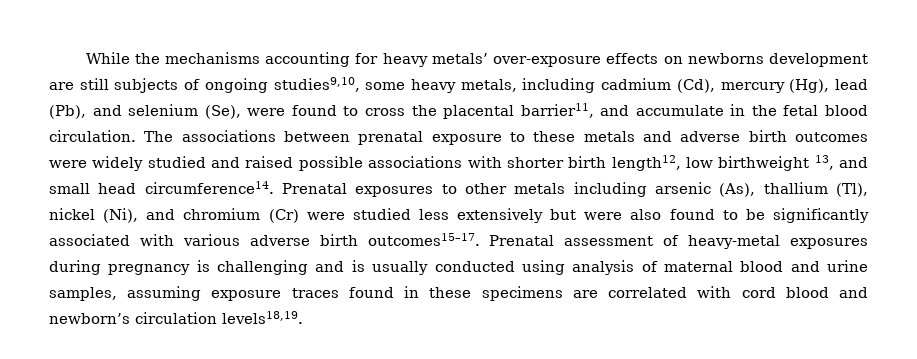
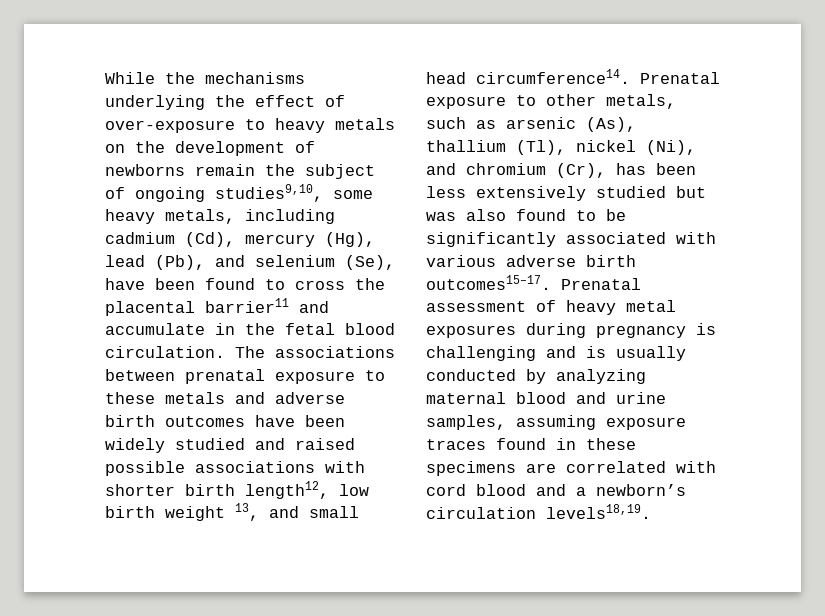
[265,52,868,67] [49,78,179,93] accounting for heavy metals’ over-exposure effects on newborns development are still subjects -> [105,95,345,110] [105,118,395,133] [105,141,315,156] [105,164,375,179] underlying the effect of over-exposure to heavy metals on the development of newborns remain the subject
[247,108,286,116] were -> [105,278,195,290] have been
[520,103,594,118] barrier11, -> [205,298,289,313] barrier11
[49,160,87,168] were -> [255,415,345,427] have been
[718,156,810,171] birthweight -> [105,506,225,521] birth weight
[355,186,434,197] exposures -> [426,96,506,109] exposure
[514,182,647,197] metals including -> [606,94,676,109] [426,117,496,129] metals, such as
[268,208,623,223] (Cr) were studied less extensively but were -> [556,163,696,178] [426,186,706,201] [426,212,456,221] (Cr), has been less extensively studied but was
[688,235,781,249] heavy-metal -> [566,300,676,315] heavy metal
[521,260,658,275] using analysis of -> [526,369,646,384] by analyzing
(869, 292) none -> [576,487,586,496] a

